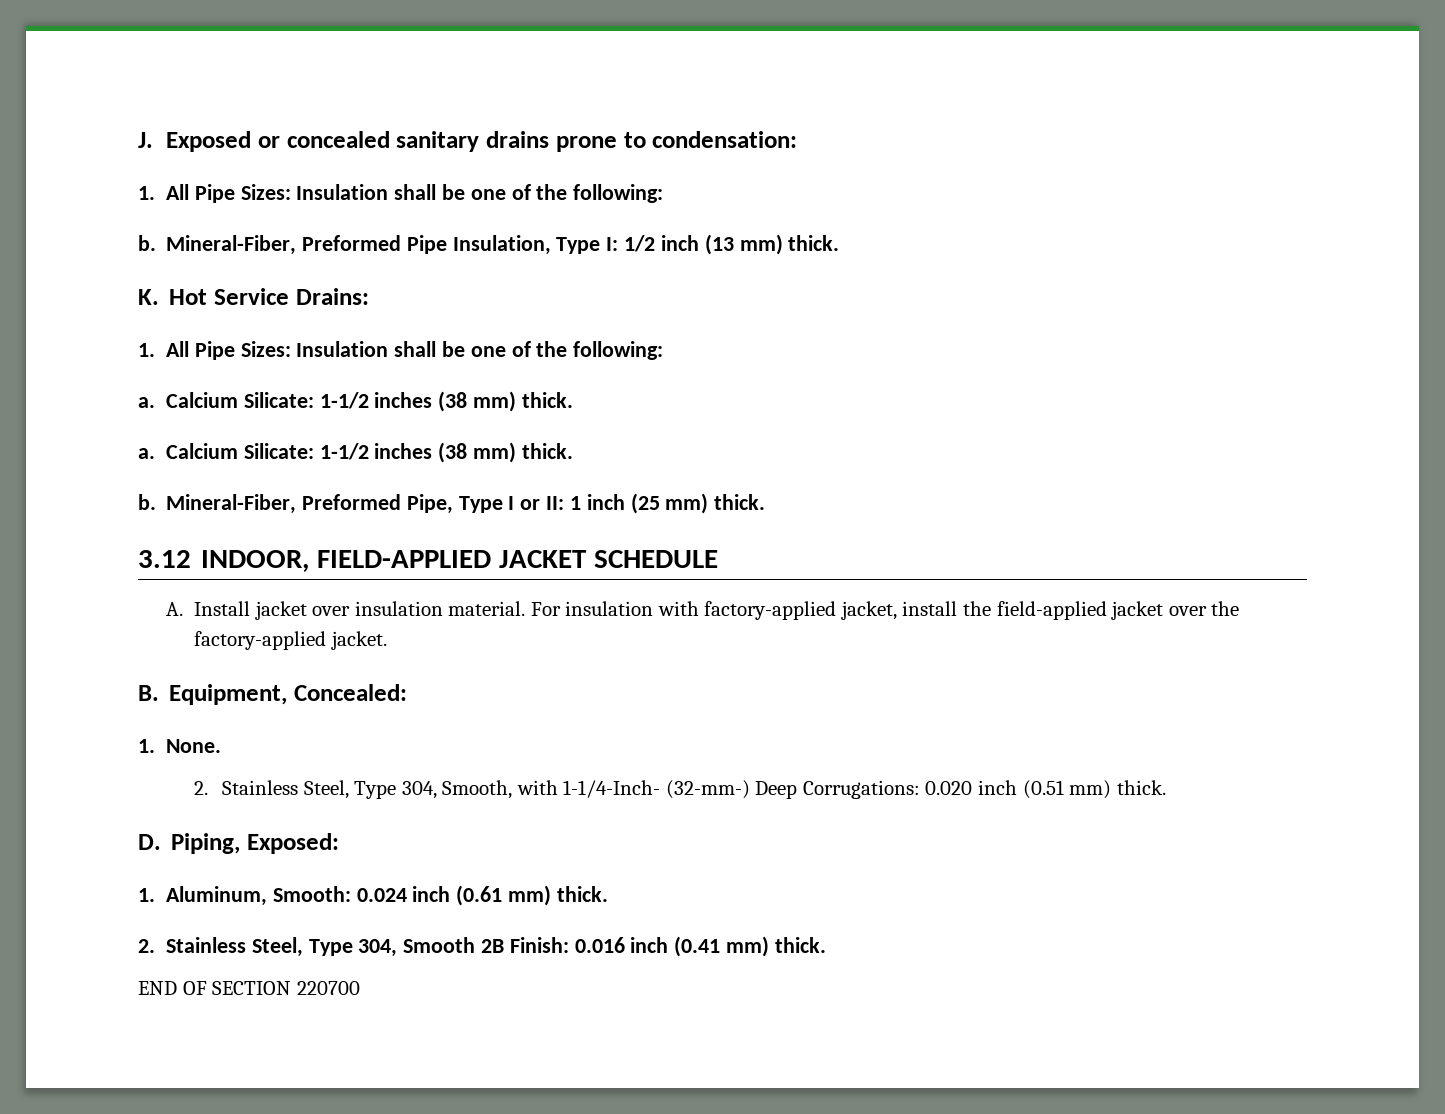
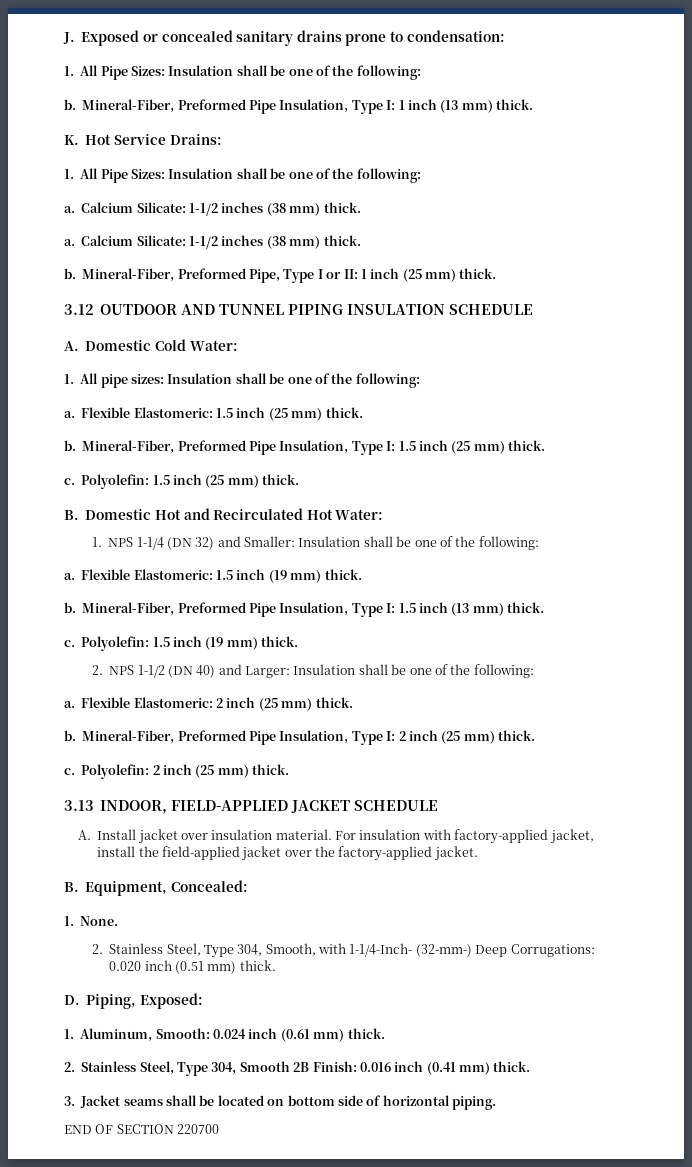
[624,235,656,252] 1/2 -> [398,100,405,110] 1
(191, 559) none -> [100,304,534,315] [64,339,238,351] [64,373,420,388] [64,407,363,421] [64,440,545,455] [64,474,300,489] [64,508,384,520] [91,536,539,550] [64,569,362,583] [64,602,544,617] [64,636,299,651] [91,664,534,678] [64,697,353,711] [64,730,535,745] [64,764,290,779] [64,800,94,811] OUTDOOR AND TUNNEL PIPING INSULATION SCHEDULE // A. Domestic Cold Water: // 1. All pipe sizes: Insulation shall be one of the following: // a. Flexible Elastomeric: 1.5 inch (25 mm) thick. // b. Mineral-Fiber, Preformed Pipe Insulation, Type I: 1.5 inch (25 mm) thick. // c. Polyolefin: 1.5 inch (25 mm) thick. // B. Domestic Hot and Recirculated Hot Water: // 1. NPS 1-1/4 (DN 32) and Smaller: Insulation shall be one of the following: // a. Flexible Elastomeric: 1.5 inch (19 mm) thick. // b. Mineral-Fiber, Preformed Pipe Insulation, Type I: 1.5 inch (13 mm) thick. // c. Polyolefin: 1.5 inch (19 mm) thick. // 2. NPS 1-1/2 (DN 40) and Larger: Insulation shall be one of the following: // a. Flexible Elastomeric: 2 inch (25 mm) thick. // b. Mineral-Fiber, Preformed Pipe Insulation, Type I: 2 inch (25 mm) thick. // c. Polyolefin: 2 inch (25 mm) thick. // 3.13
(826, 945) none -> [64,1095,496,1110] // 3. Jacket seams shall be located on bottom side of horizontal piping.

